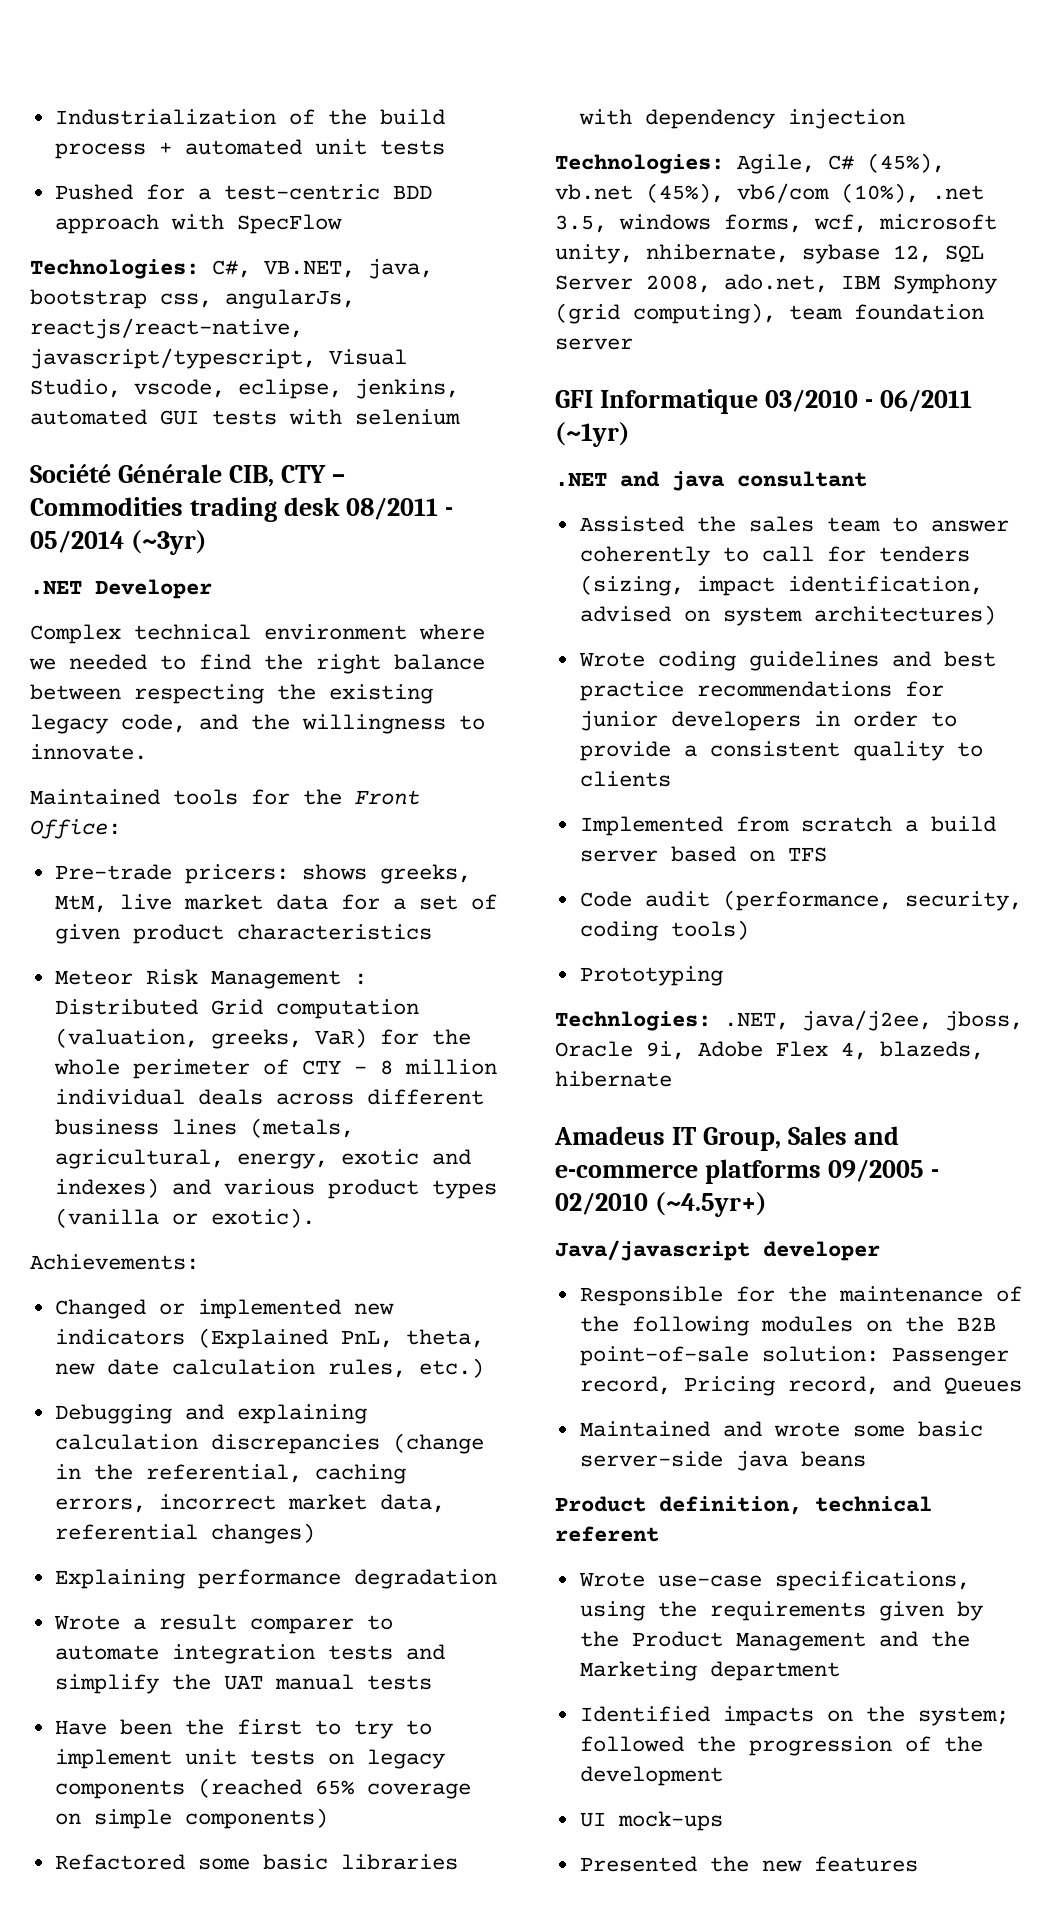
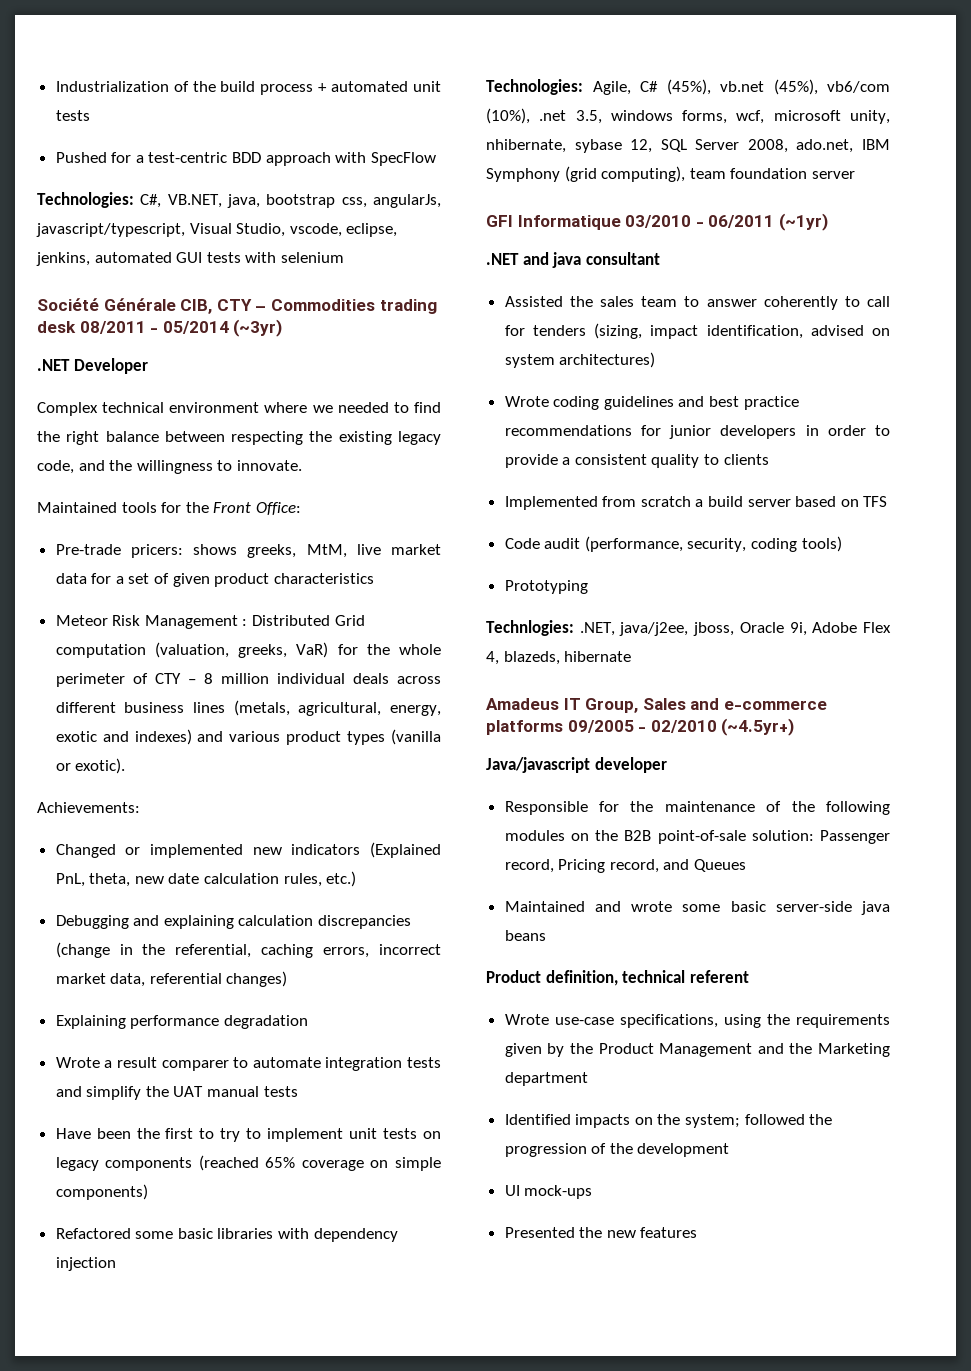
[30,318,303,339] reactjs/react-native, -> (441, 201) none

